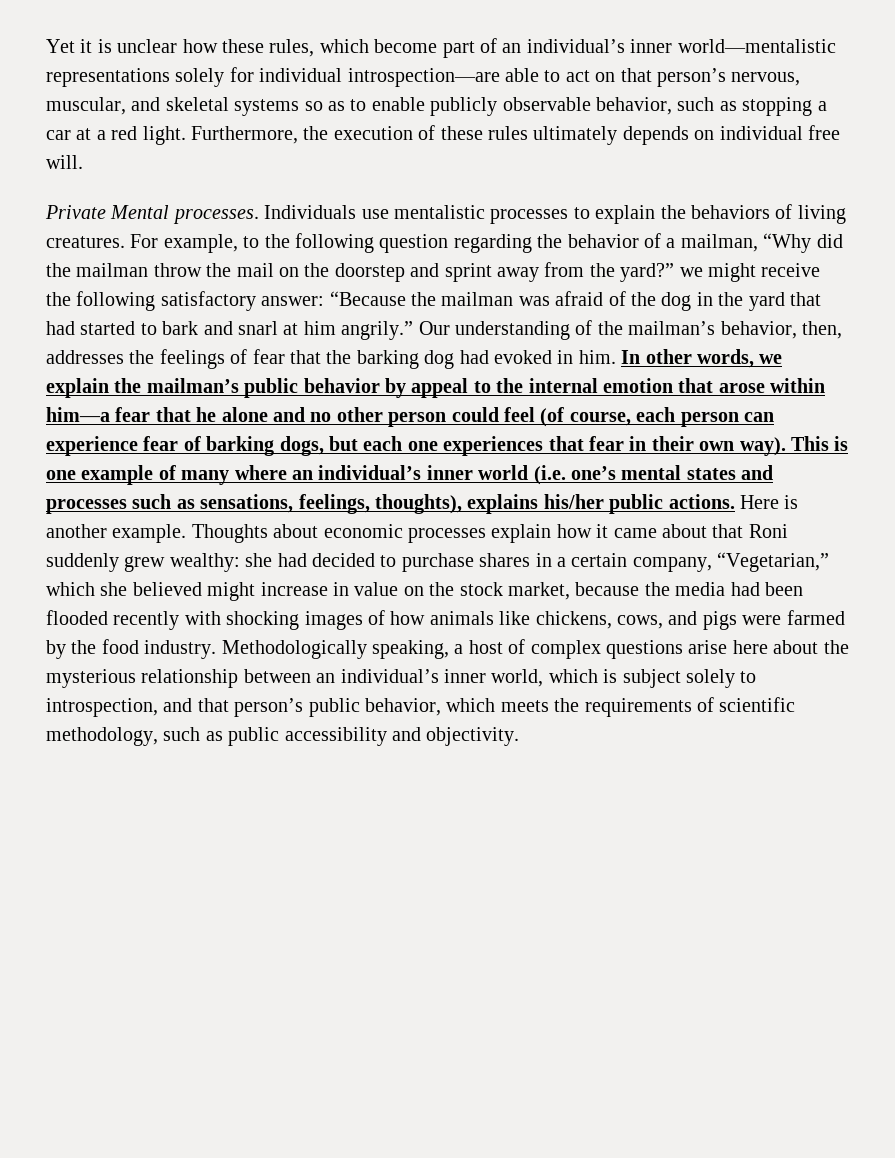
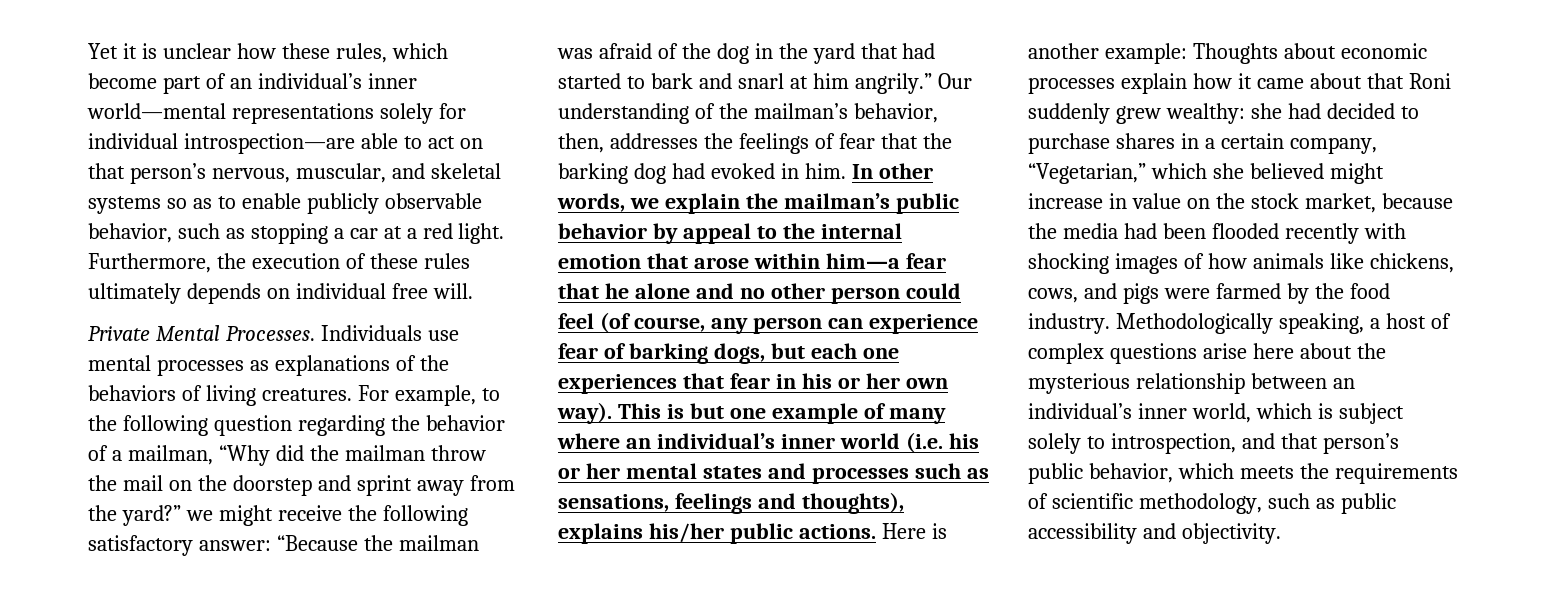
[677,39,836,53] world—mentalistic -> [87,103,226,119] world—mental
[172,209,259,224] processes. -> [225,326,315,341] Processes.
[394,205,656,224] mentalistic processes to explain -> [88,355,416,376] mental processes as explanations of
[636,407,676,422] each -> [710,318,748,334] any
[651,436,694,451] their -> [801,373,900,389] his or her
(849, 443) none -> [689,403,724,419] but
[570,466,616,480] one’s -> [948,433,979,449] [558,463,620,479] his or her
[298,494,370,514] feelings, -> [674,493,796,514] feelings and
[112,524,187,543] example. -> [1104,43,1187,64] example:

